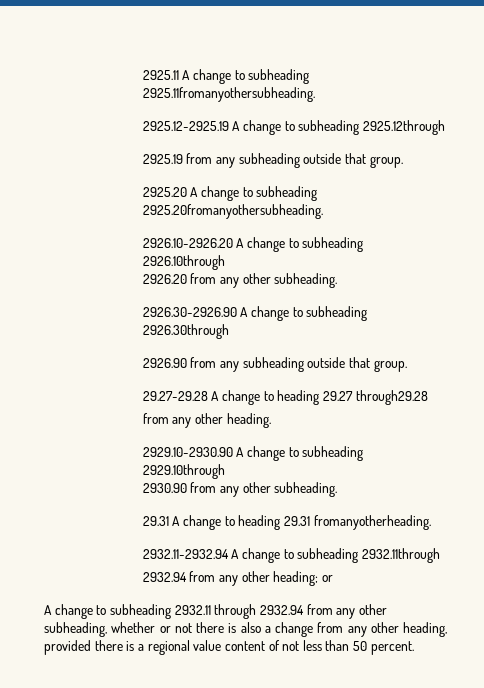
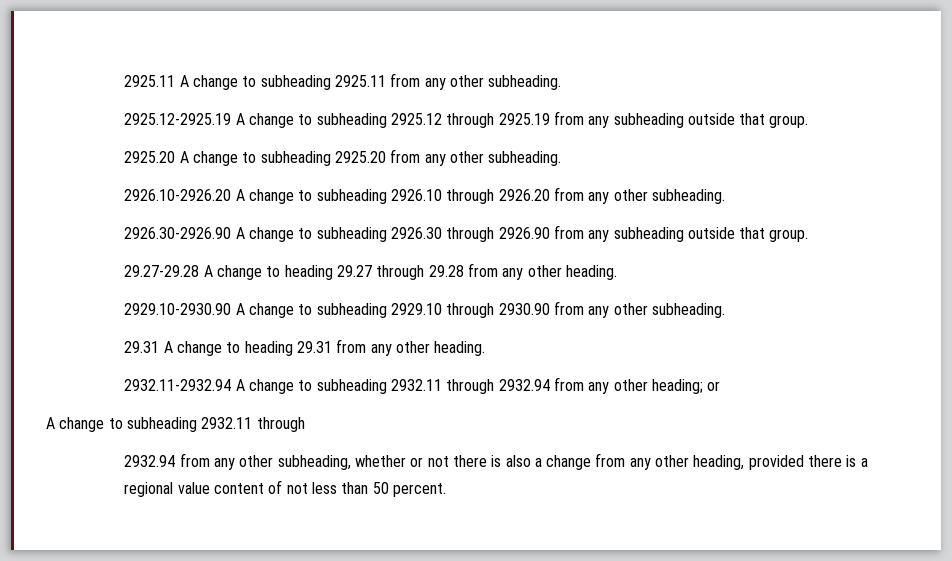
[142,87,315,102] 2925.11fromanyothersubheading. -> [334,73,562,90] 2925.11 from any other subheading.
[363,120,446,135] 2925.12through // -> [390,113,495,128] 2925.12 through
[142,204,323,219] 2925.20fromanyothersubheading. -> [334,149,562,166] 2925.20 from any other subheading.
[142,255,225,270] 2926.10through // -> [390,189,495,204] 2926.10 through
[142,324,229,339] 2926.30through // -> [390,227,495,242] 2926.30 through
[355,390,428,405] through29.28 // -> [376,265,464,280] through 29.28
[142,464,225,479] 2929.10through // -> [390,303,495,318] 2929.10 through
[313,515,431,530] fromanyotherheading. -> [336,339,486,356] from any other heading.
[362,548,441,563] 2932.11through // -> [390,379,495,394] 2932.11 through
(257, 611) none -> (305, 424) //

